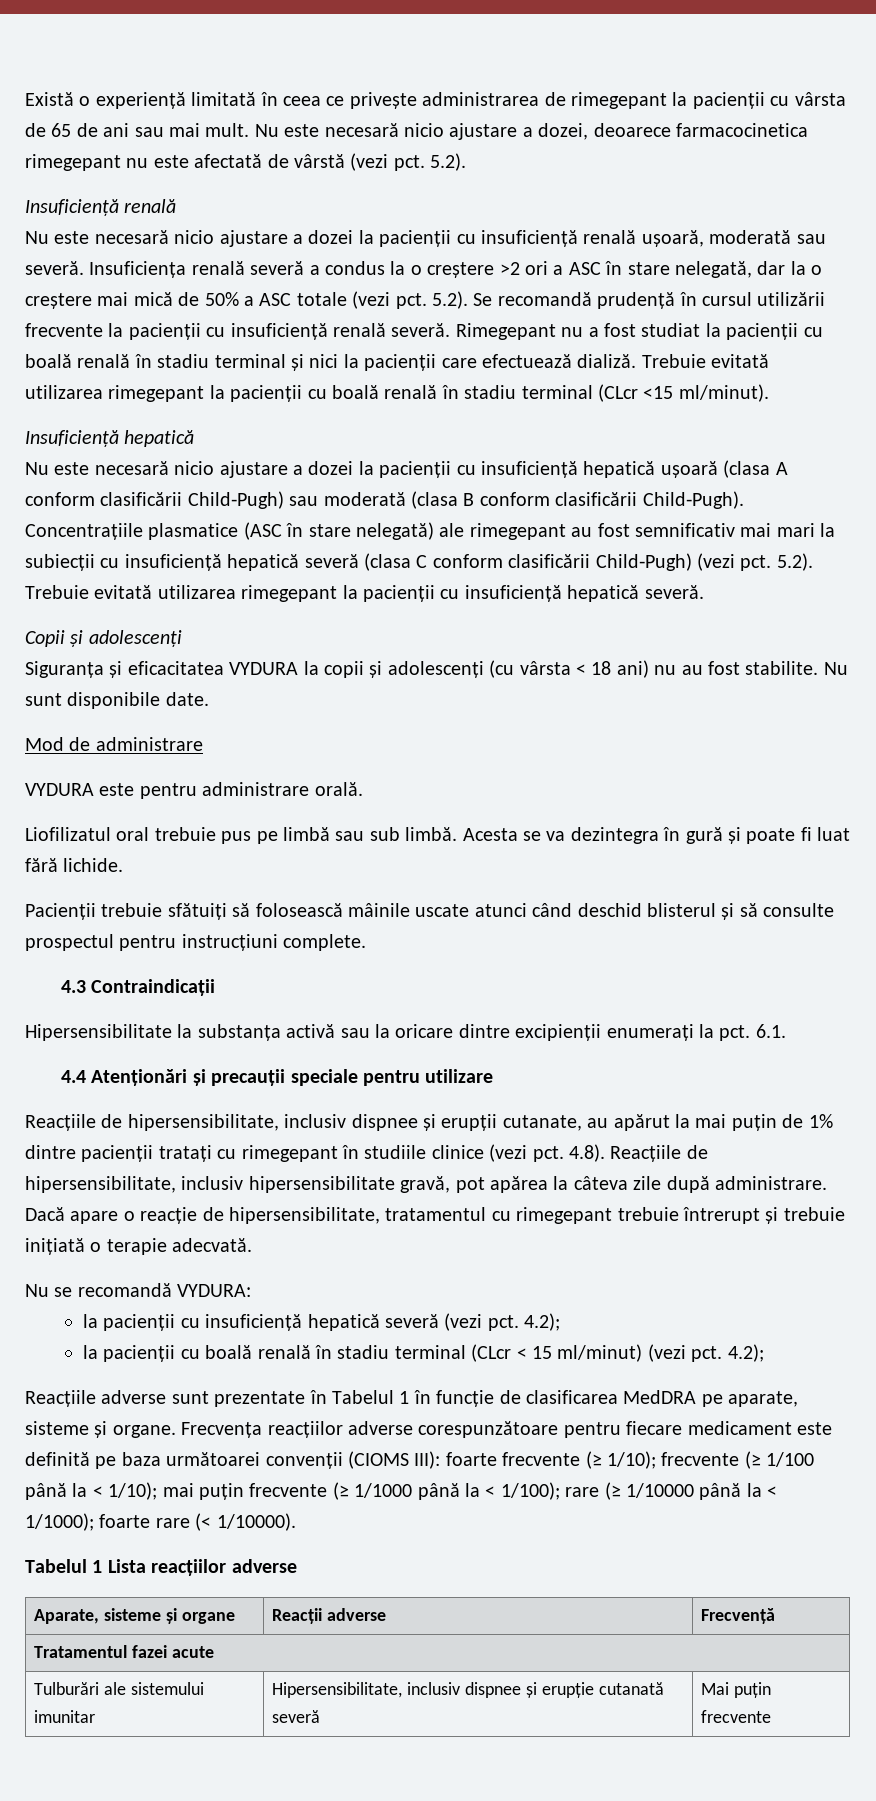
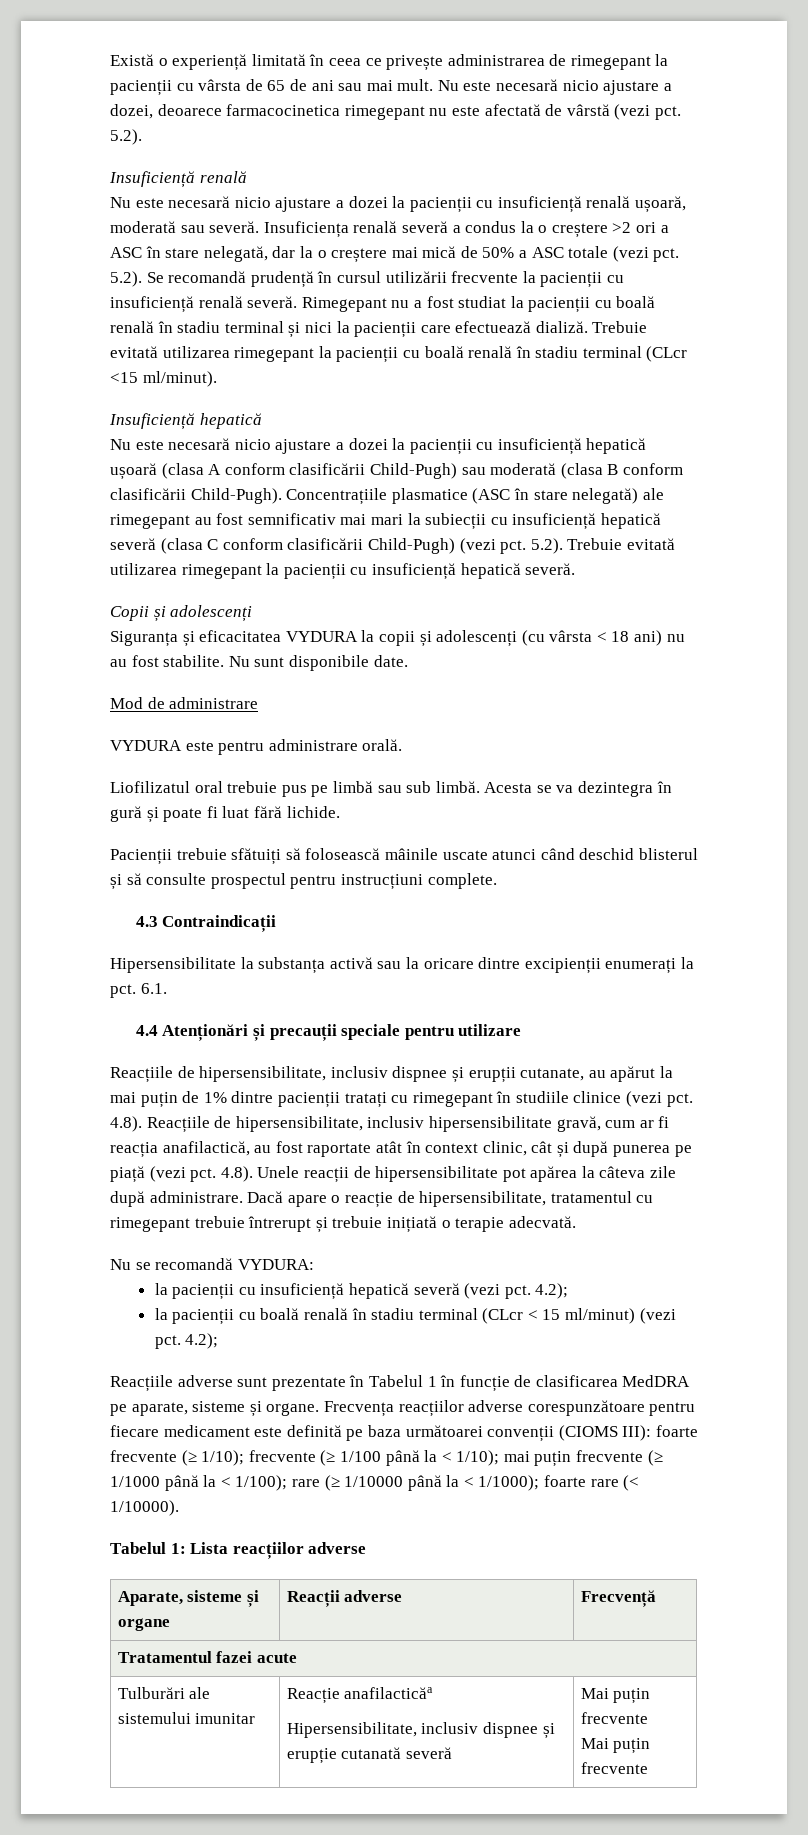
(451, 1184) none -> [605,1116,670,1128] [110,1141,692,1158] [110,1166,499,1183] cum ar fi reacția anafilactică, au fost raportate atât în context clinic, cât și după punerea pe piață (vezi pct. 4.8). Unele reacții de hipersensibilitate
[92,1560,103,1573] 1 -> [170,1543,186,1554] 1:
(96, 1716) none -> [286,1687,434,1704] Reacție anafilacticăa //
(772, 1716) none -> [580,1738,651,1754] [580,1762,648,1774] // Mai puțin frecvente

